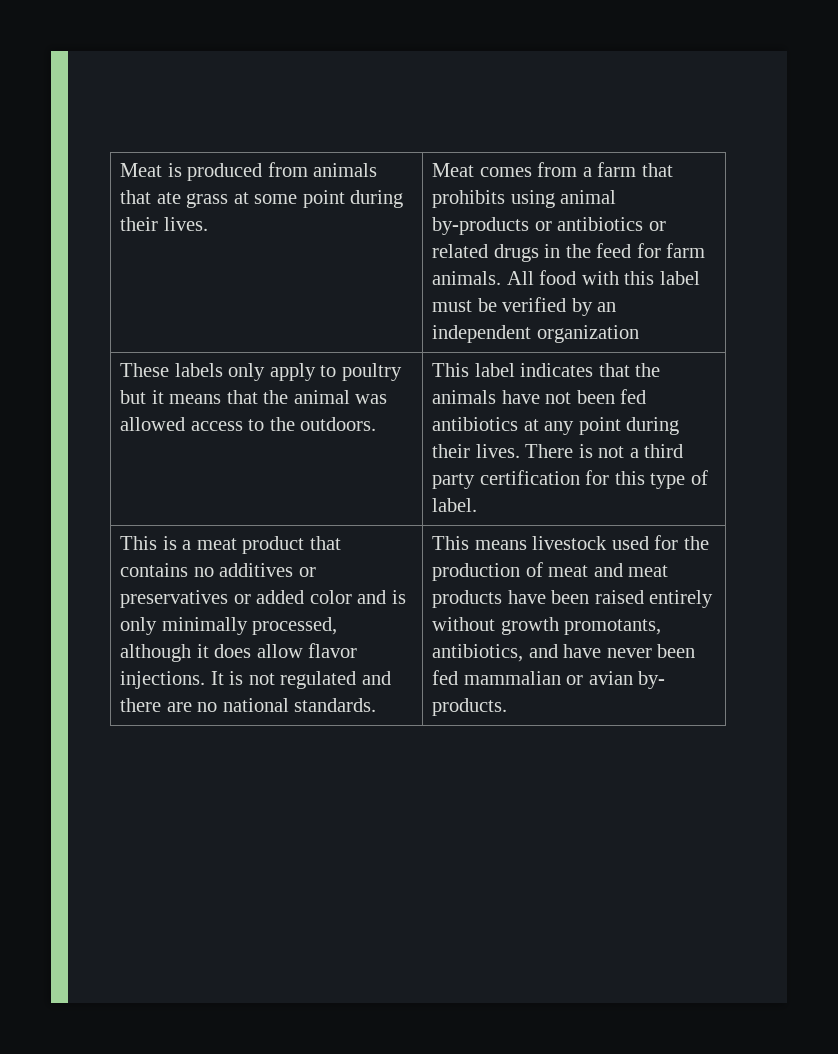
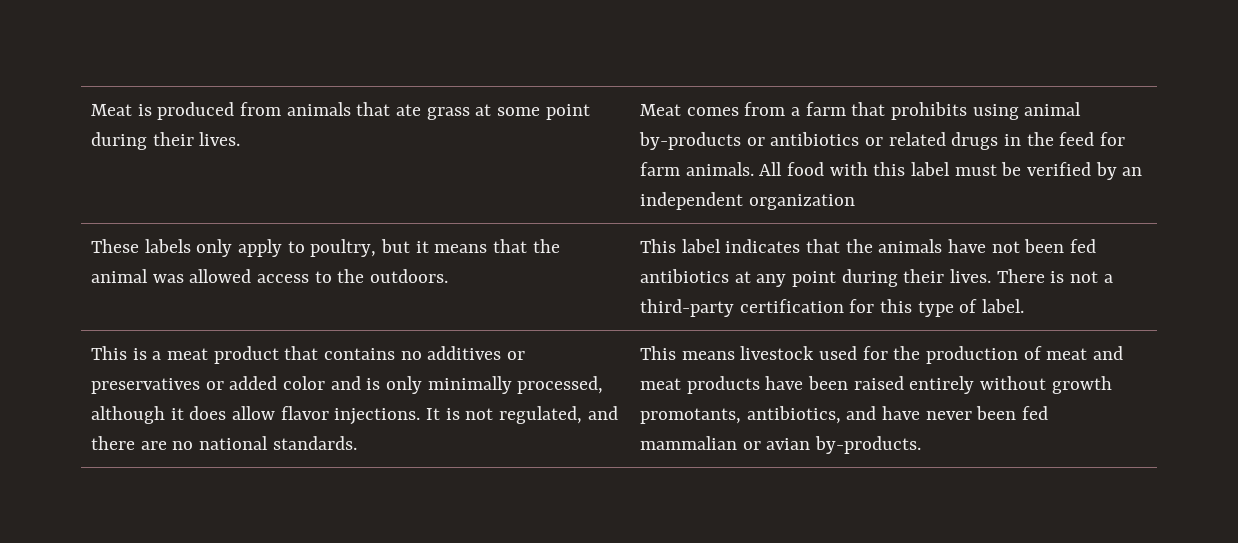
[341,363,402,381] poultry -> [310,239,377,257] poultry,
[644,444,684,458] [432,473,476,489] third party -> [639,299,734,317] third-party
[280,671,357,689] regulated -> [498,406,582,424] regulated,
[638,671,666,689] [432,698,508,716] by- products. -> [814,436,921,454] by-products.

